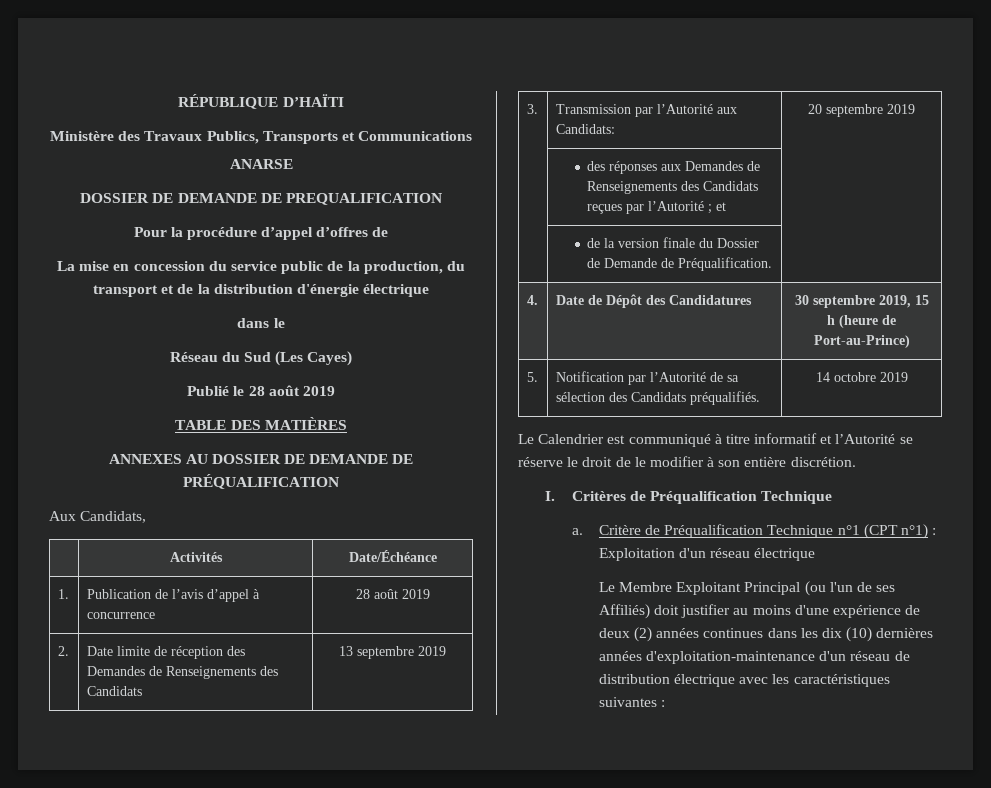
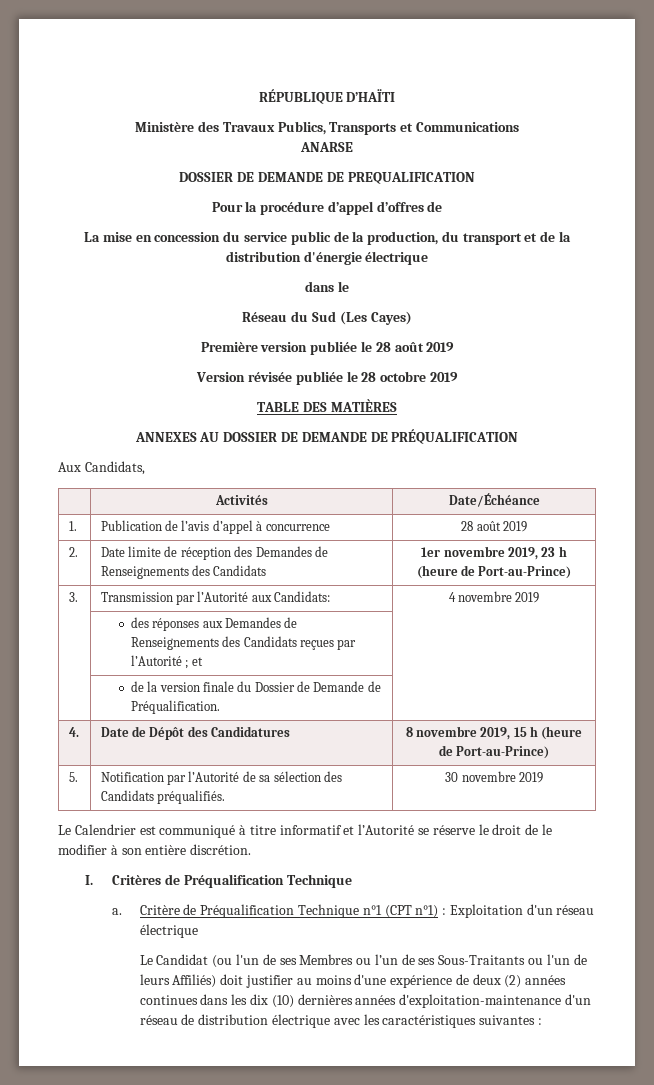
[187,386,230,396] Publié -> [200,341,358,355] Première version publiée
(335, 391) none -> [196,371,458,385] // Version révisée publiée le 28 octobre 2019
[339,646,446,659] 13 septembre 2019 -> [421,546,567,560] [416,565,572,579] 1er novembre 2019, 23 h (heure de Port-au-Prince)
[808,104,883,117] 20 septembre -> [448,591,512,602] 4 novembre
[794,295,875,308] 30 septembre -> [405,726,477,737] 8 novembre
[815,372,876,382] 14 octobre -> [445,771,516,782] 30 novembre
[619,582,801,595] Membre Exploitant Principal -> [156,954,209,965] Candidat
(896, 588) none -> [299,954,587,965] [139,974,170,985] Membres ou l’un de ses Sous-Traitants ou l'un de leurs

